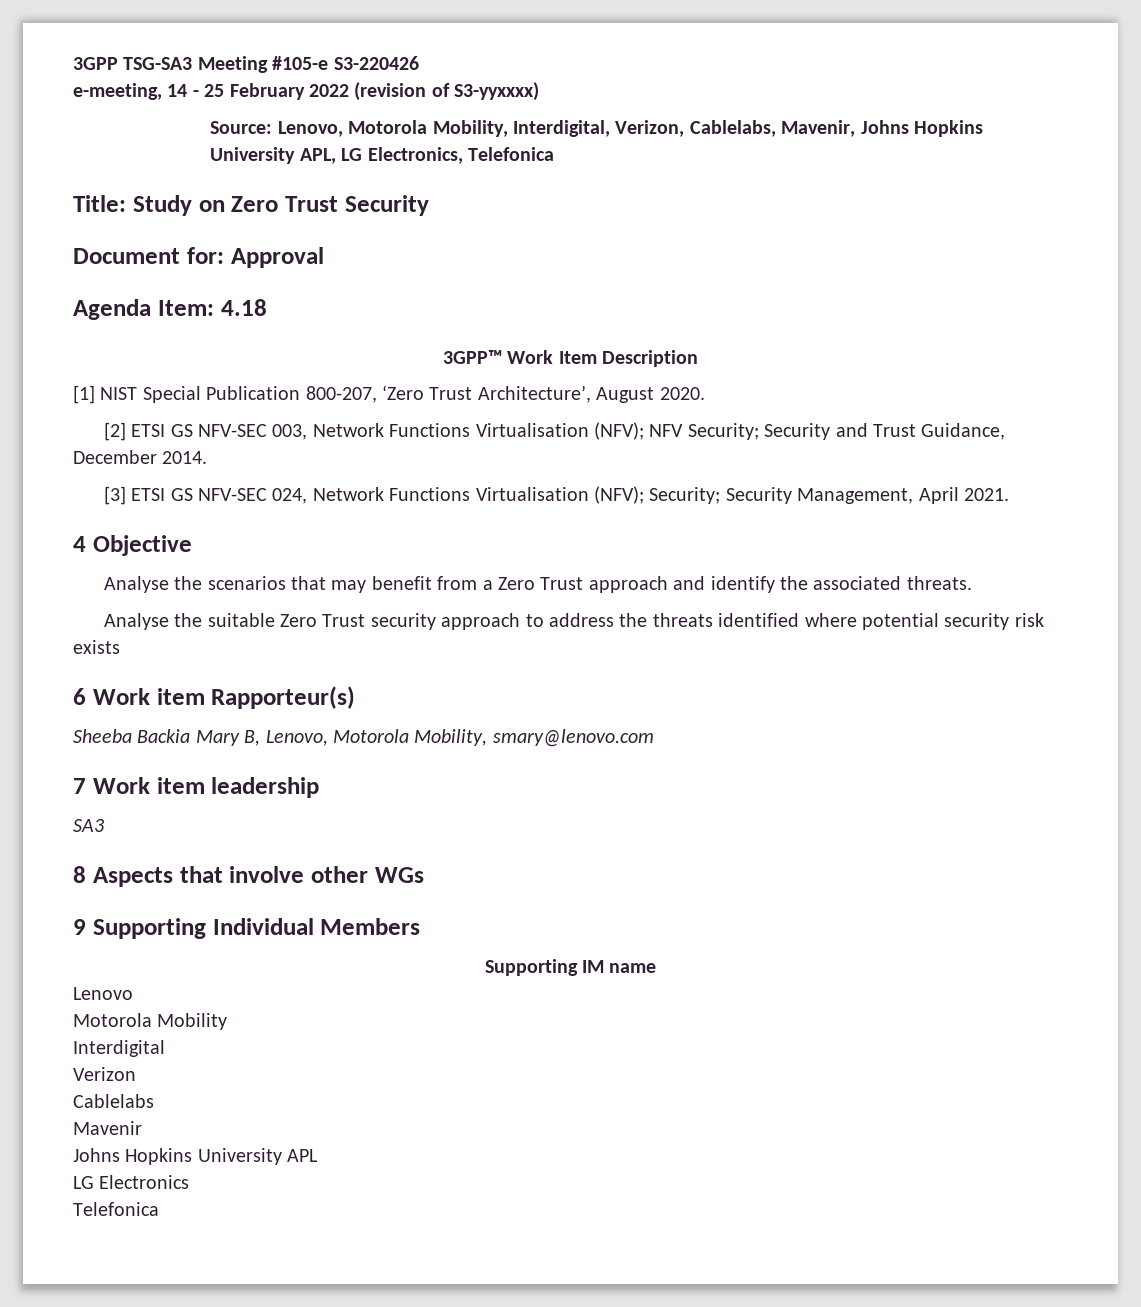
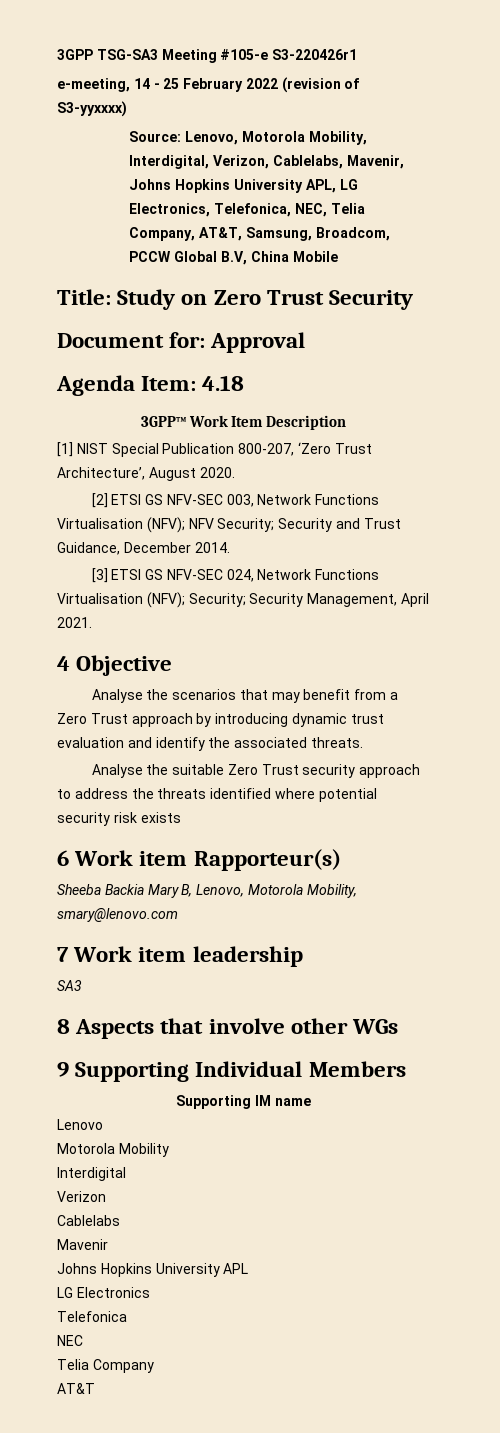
[333,56,419,70] S3-220426 -> [272,49,358,60] S3-220426r1
[468,147,555,161] Telefonica -> [214,203,365,217] [129,227,390,241] [129,251,338,265] Telefonica, NEC, Telia Company, AT&T, Samsung, Broadcom, PCCW Global B.V, China Mobile
(668, 584) none -> [196,713,384,727] [57,737,124,748] by introducing dynamic trust evaluation
(159, 1209) none -> [57,1335,83,1346] [57,1359,154,1373] [57,1383,95,1394] // NEC // Telia Company // AT&T

